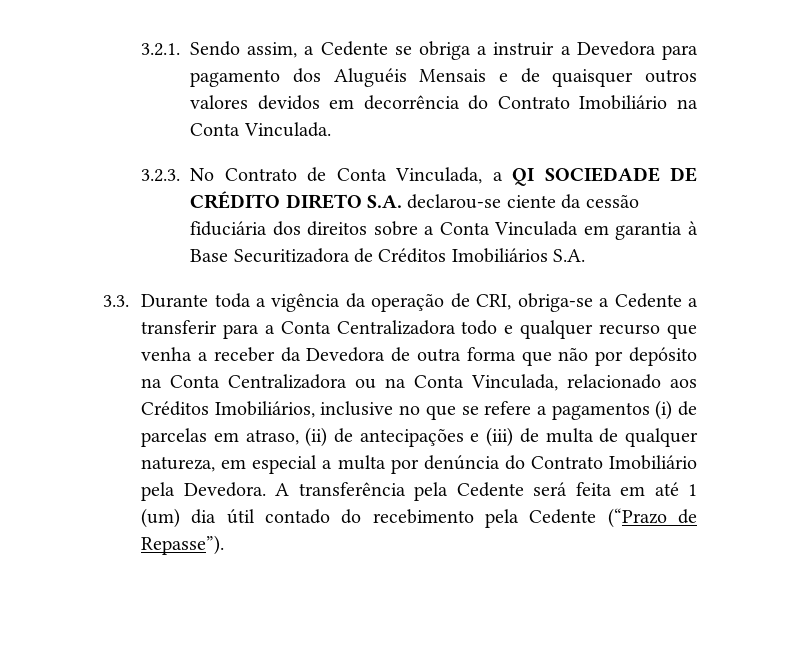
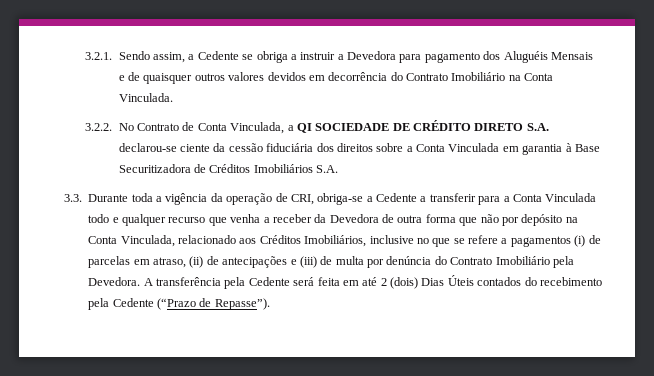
[141,169,181,182] 3.2.3. -> [85,123,113,131] 3.2.2.
[336,320,456,335] Centralizadora -> [545,193,597,202] Vinculada
[228,374,465,389] Centralizadora ou na Conta -> (118, 240) none
[599,428,699,447] [141,455,386,474] de qualquer natureza, em especial a multa -> (364, 260) none
[688,484,698,496] [141,508,331,528] 1 (um) dia útil contado -> [380,275,522,289] 2 (dois) Dias Úteis contados

